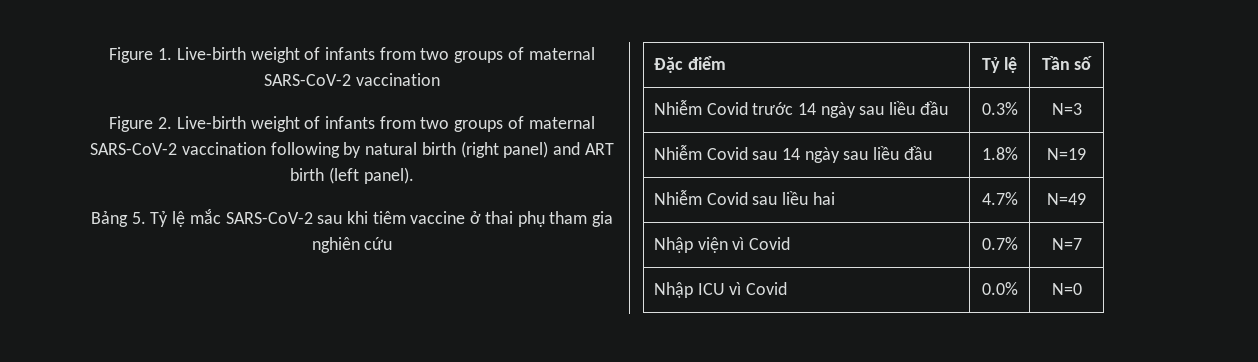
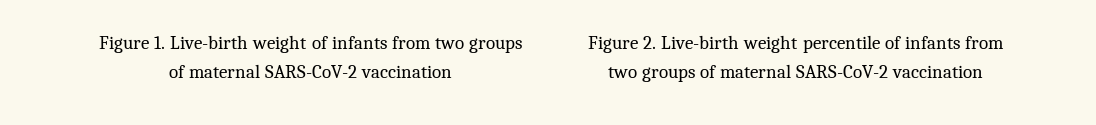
[304,116,595,132] [90,141,614,158] [290,167,414,184] [90,209,614,227] [311,237,393,253] [653,56,726,73] [981,57,1018,73] [1041,56,1093,70] [653,100,948,118] [981,102,1018,115] [1051,103,1082,115] [653,145,932,163] [981,147,1018,160] [1047,148,1086,160] [653,190,835,205] [981,192,1018,205] [1047,193,1086,205] [653,237,791,253] [981,237,1018,250] [1051,238,1082,250] [653,282,788,298] [981,282,1018,295] [1051,283,1082,295] of infants from two groups of maternal SARS-CoV-2 vaccination following by natural birth (right panel) and ART birth (left panel). // Bảng 5. Tỷ lệ mắc SARS-CoV-2 sau khi tiêm vaccine ở thai phụ tham gia nghiên cứu // Đặc điểm | Tỷ lệ | Tần số // Nhiễm Covid trước 14 ngày sau liều đầu | 0.3% | N=3 // Nhiễm Covid sau 14 ngày sau liều đầu | 1.8% | N=19 // Nhiễm Covid sau liều hai | 4.7% | N=49 // Nhập viện vì Covid | 0.7% | N=7 // Nhập ICU vì Covid | 0.0% | N=0 -> [802,35,1004,53] [607,64,984,82] percentile of infants from two groups of maternal SARS-CoV-2 vaccination

